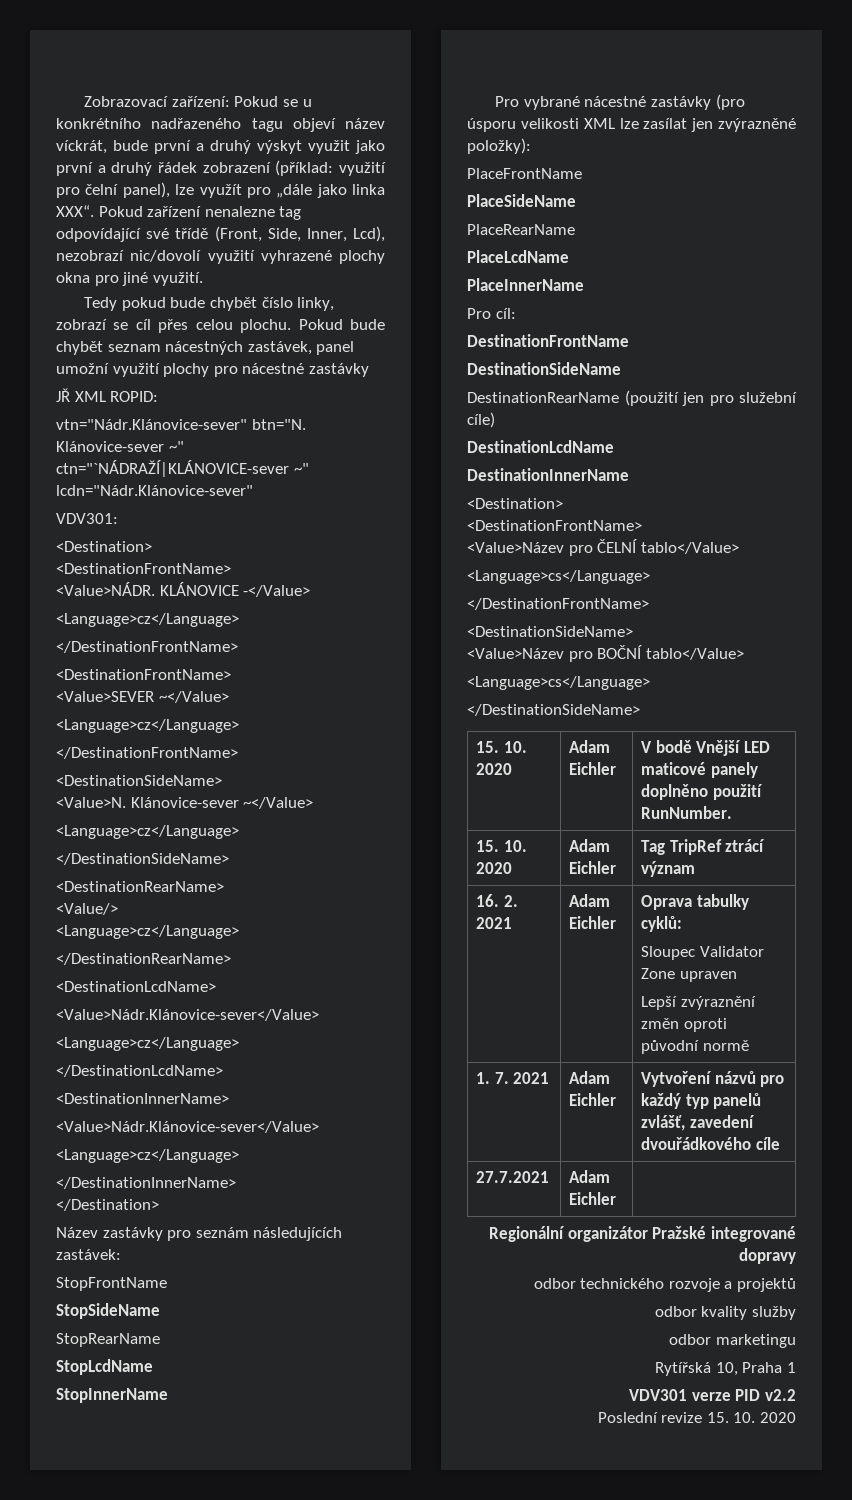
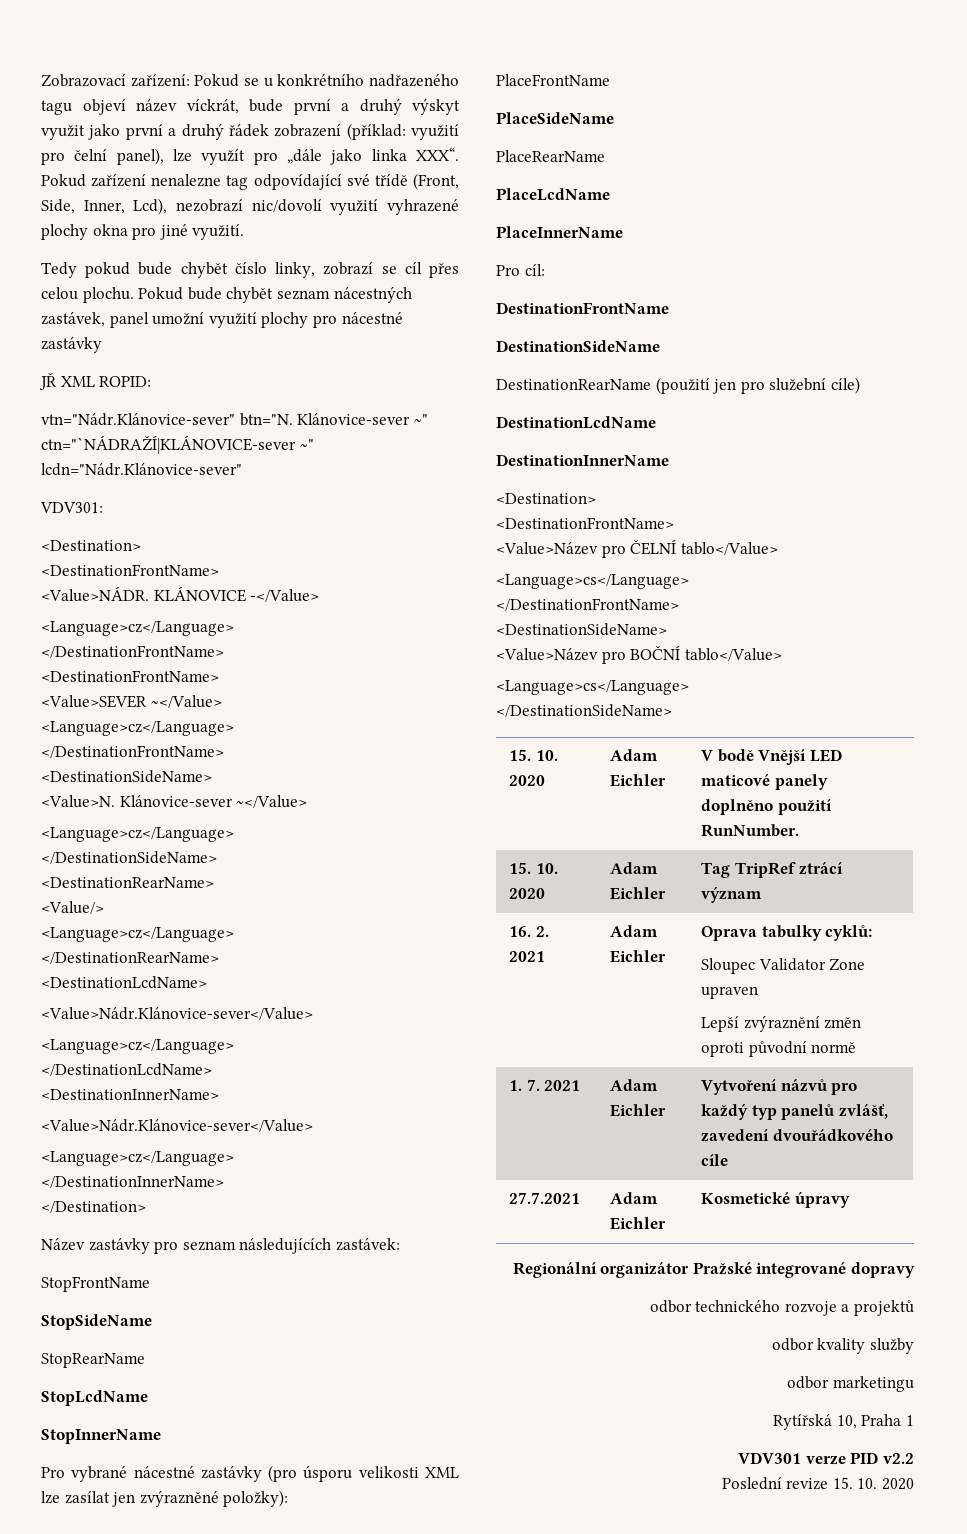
[195,1227,249,1238] seznám -> [182,1241,236,1251] seznam
(617, 1198) none -> [701,1191,850,1208] Kosmetické úpravy

